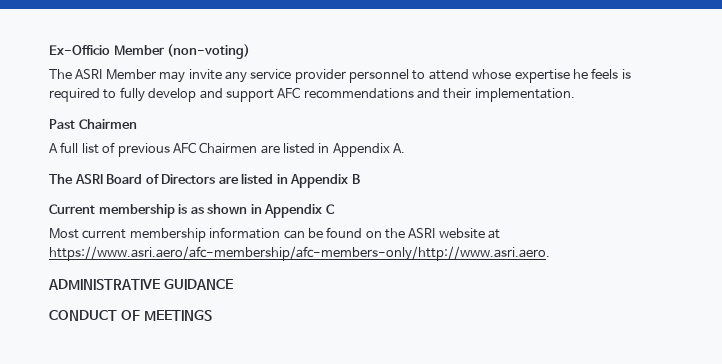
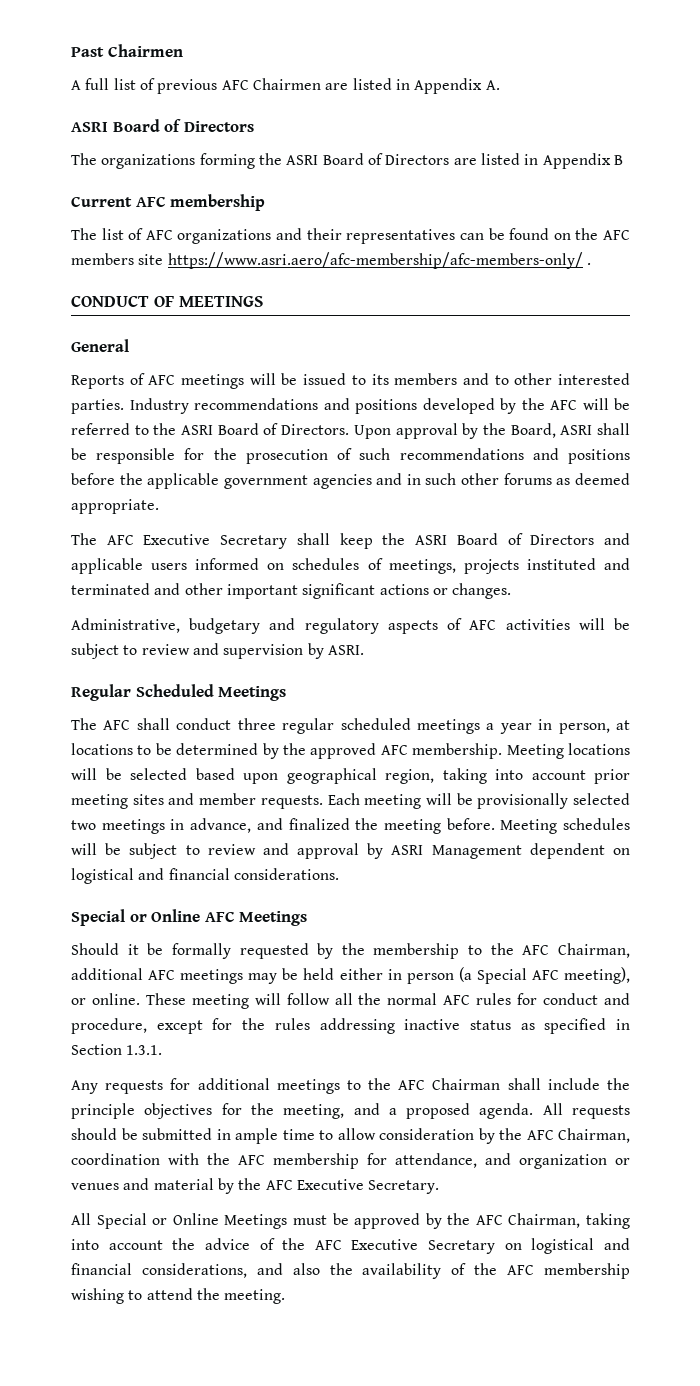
[49,44,251,59] [49,68,631,83] [49,87,575,102] Ex-Officio Member (non-voting) // The ASRI Member may invite any service provider personnel to attend whose expertise he feels is required to fully develop and support AFC recommendations and their implementation. // -> (71, 52) none
[49,174,73,184] The -> [71,119,254,132] [71,153,282,169] ASRI Board of Directors // The organizations forming the
[98,204,335,218] [49,227,281,242] membership is as shown in Appendix C // Most current membership information -> [135,194,266,211] [71,228,456,244] AFC membership // The list of AFC organizations and their representatives
[408,228,501,239] [49,246,550,261] [48,279,233,290] [49,310,212,321] ASRI website at https://www.asri.aero/afc-membership/afc-members-only/http://www.asri.aero. // ADMINISTRATIVE GUIDANCE // CONDUCT OF MEETINGS -> [603,230,631,240] [71,252,591,269] [71,296,263,307] [71,339,129,352] [71,373,630,389] [71,398,630,414] [71,423,630,439] [71,448,630,464] [71,473,630,489] [71,499,159,514] [71,533,631,549] [71,558,630,574] [71,583,512,599] [71,618,630,634] [71,643,364,659] [71,684,287,701] [71,718,631,734] [71,743,631,759] [71,768,630,784] [71,793,630,809] [71,818,630,834] [71,843,630,859] [71,868,339,884] [71,909,308,926] [71,943,630,959] [71,967,630,984] [71,993,630,1009] [71,1018,630,1034] [71,1044,163,1055] [71,1078,630,1094] [71,1103,631,1119] [71,1128,630,1144] [71,1153,630,1169] [71,1178,440,1194] [71,1213,630,1229] [71,1238,630,1254] [71,1263,631,1279] [71,1288,286,1304] AFC members site https://www.asri.aero/afc-membership/afc-members-only/ . // CONDUCT OF MEETINGS // General // Reports of AFC meetings will be issued to its members and to other interested parties. Industry recommendations and positions developed by the AFC will be referred to the ASRI Board of Directors. Upon approval by the Board, ASRI shall be responsible for the prosecution of such recommendations and positions before the applicable government agencies and in such other forums as deemed appropriate. // The AFC Executive Secretary shall keep the ASRI Board of Directors and applicable users informed on schedules of meetings, projects instituted and terminated and other important significant actions or changes. // Administrative, budgetary and regulatory aspects of AFC activities will be subject to review and supervision by ASRI. // Regular Scheduled Meetings // The AFC shall conduct three regular scheduled meetings a year in person, at locations to be determined by the approved AFC membership. Meeting locations will be selected based upon geographical region, taking into account prior meeting sites and member requests. Each meeting will be provisionally selected two meetings in advance, and finalized the meeting before. Meeting schedules will be subject to review and approval by ASRI Management dependent on logistical and financial considerations. // Special or Online AFC Meetings // Should it be formally requested by the membership to the AFC Chairman, additional AFC meetings may be held either in person (a Special AFC meeting), or online. These meeting will follow all the normal AFC rules for conduct and procedure, except for the rules addressing inactive status as specified in Section 1.3.1. // Any requests for additional meetings to the AFC Chairman shall include the principle objectives for the meeting, and a proposed agenda. All requests should be submitted in ample time to allow consideration by the AFC Chairman, coordination with the AFC membership for attendance, and organization or venues and material by the AFC Executive Secretary. // All Special or Online Meetings must be approved by the AFC Chairman, taking into account the advice of the AFC Executive Secretary on logistical and financial considerations, and also the availability of the AFC membership wishing to attend the meeting.

